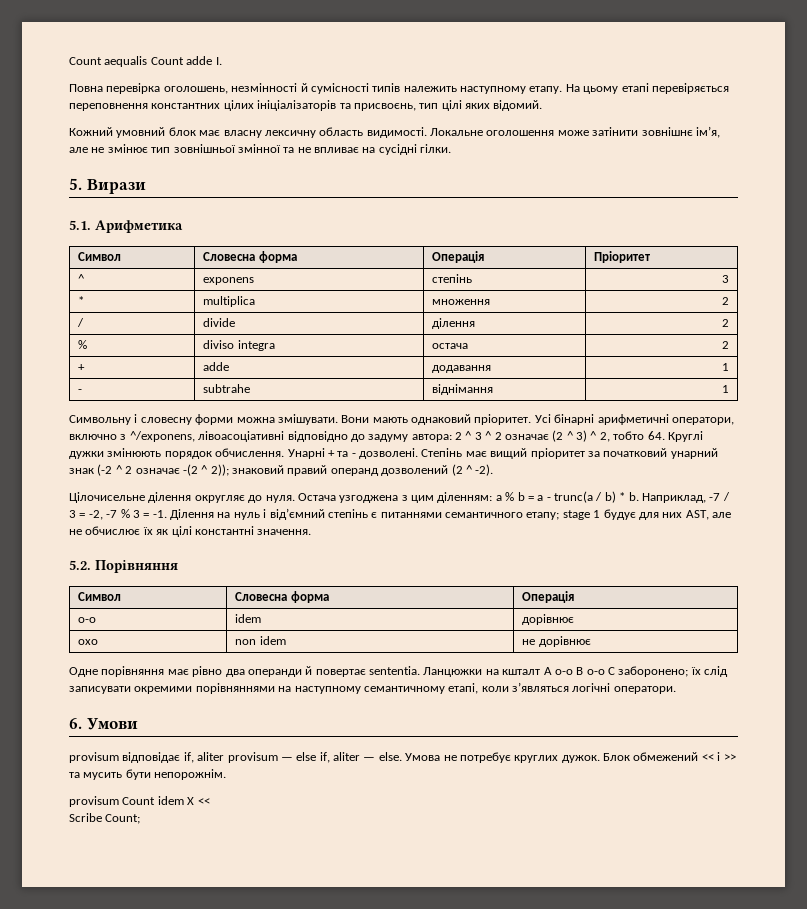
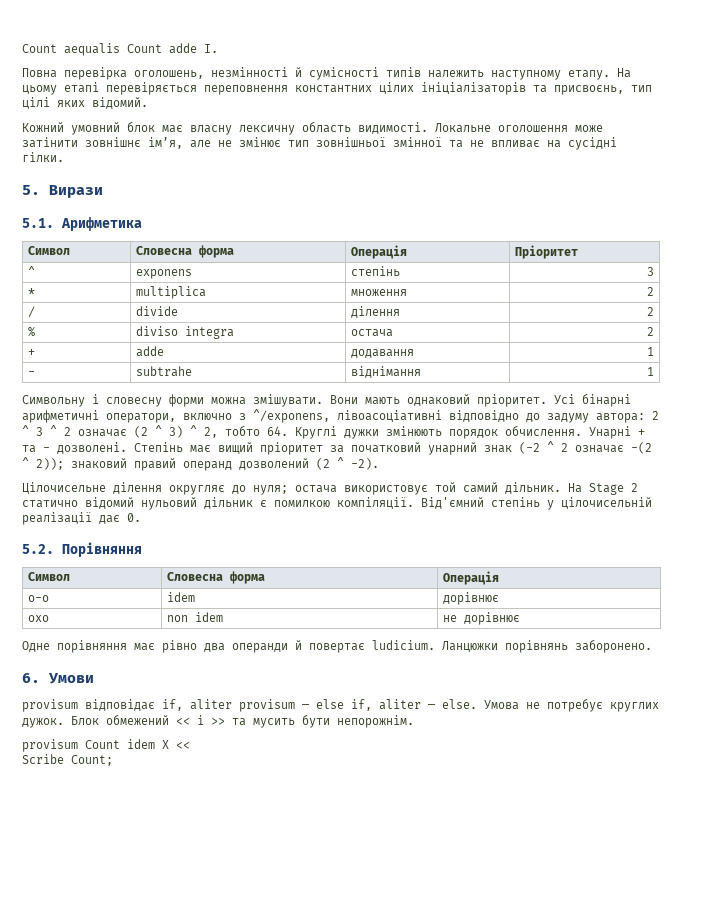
[265,491,730,503] [69,508,731,520] [69,526,312,537] нуля. Остача узгоджена з цим діленням: a % b = a - trunc(a / b) * b. Наприклад, -7 / 3 = -2, -7 % 3 = -1. Ділення на нуль і від’ємний степінь є питаннями семантичного етапу; stage 1 будує для них AST, але не обчислює їх як цілі константні значення. -> [253,482,638,495] [22,497,652,510] [22,512,141,525] нуля; остача використовує той самий дільник. На Stage 2 статично відомий нульовий дільник є помилкою компіляції. Від'ємний степінь у цілочисельній реалізації дає 0.
[369,666,729,677] [69,682,676,694] sententia. Ланцюжки на кшталт A o-o B o-o C заборонено; їх слід записувати окремими порівняннями на наступному семантичному етапі, коли з’являться логічні оператори. -> [372,639,652,653] ludicium. Ланцюжки порівнянь заборонено.

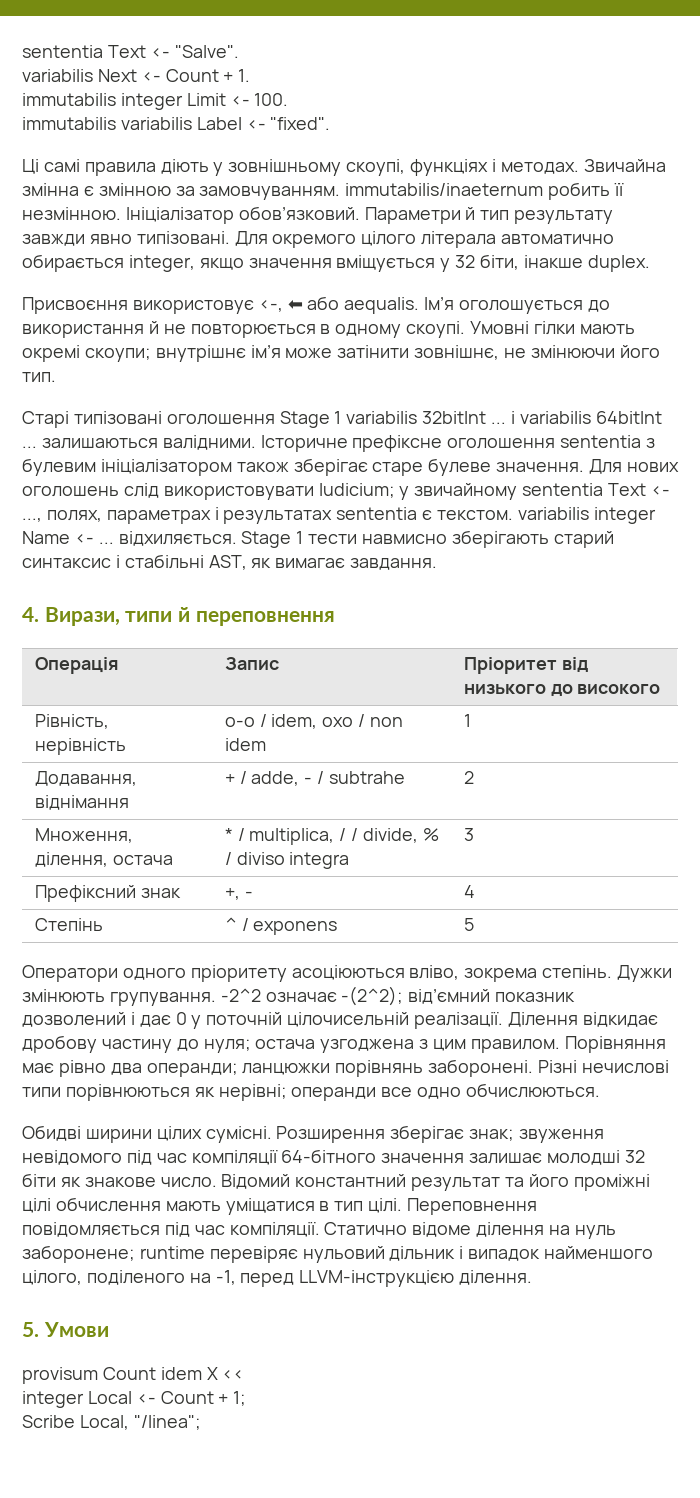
[22,43,218,56] [22,67,631,80] [22,82,652,95] [22,97,148,109] [22,121,603,135] [22,137,617,150] [22,152,64,163] [22,185,103,198] [22,216,142,231] [27,246,70,256] [135,245,234,258] [350,245,407,259] Count aequalis Count adde I. // Повна перевірка оголошень, незмінності й сумісності типів належить наступному етапу. На цьому етапі перевіряється переповнення константних цілих ініціалізаторів та присвоєнь, тип цілі яких відомий. // Кожний умовний блок має власну лексичну область видимості. Локальне оголошення може затінити зовнішнє ім’я, але не змінює тип зовнішньої змінної та не впливає на сусідні гілки. // 5. Вирази // 5.1. Арифметика // Символ | Словесна форма | Операція -> [22,45,239,58] [22,69,251,82] [22,93,289,110] [22,117,331,130] [22,159,666,176] [22,182,625,200] [22,206,614,224] [22,231,615,248] [22,254,650,272] [22,296,610,314] [22,321,635,338] [22,345,660,362] [22,372,56,382] [22,411,662,428] [22,435,656,452] [22,458,679,476] [22,483,670,500] [22,507,656,524] [22,530,614,548] [22,554,438,570] [22,607,335,626] [34,657,119,674] [224,657,279,670] sententia Text <- "Salve". // variabilis Next <- Count + 1. // immutabilis integer Limit <- 100. // immutabilis variabilis Label <- "fixed". // Ці самі правила діють у зовнішньому скоупі, функціях і методах. Звичайна змінна є змінною за замовчуванням. immutabilis/inaeternum робить її незмінною. Ініціалізатор обов’язковий. Параметри й тип результату завжди явно типізовані. Для окремого цілого літерала автоматично обирається integer, якщо значення вміщується у 32 біти, інакше duplex. // Присвоєння використовує <-, ⬅ або aequalis. Ім’я оголошується до використання й не повторюється в одному скоупі. Умовні гілки мають окремі скоупи; внутрішнє ім’я може затінити зовнішнє, не змінюючи його тип. // Старі типізовані оголошення Stage 1 variabilis 32bitInt ... і variabilis 64bitInt ... залишаються валідними. Історичне префіксне оголошення sententia з булевим ініціалізатором також зберігає старе булеве значення. Для нових оголошень слід використовувати ludicium; у звичайному sententia Text <- ..., полях, параметрах і результатах sententia є текстом. variabilis integer Name <- ... відхиляється. Stage 1 тести навмисно зберігають старий синтаксис і стабільні AST, як вимагає завдання. // 4. Вирази, типи й переповнення // Операція | Запис
[27,266,35,277] [135,269,192,279] [350,266,400,276] [647,267,655,276] [27,288,35,296] [135,286,206,299] [350,289,407,296] [647,287,655,296] [27,306,35,318] [135,306,178,316] [350,306,400,318] [647,307,655,316] [27,327,35,337] [135,326,234,339] [350,329,393,337] [647,327,655,336] [27,349,35,356] [135,346,164,357] [350,349,414,358] [647,347,655,356] [27,371,35,376] [135,366,192,377] [350,366,421,378] [647,367,655,376] [22,393,631,407] [22,409,659,423] [22,425,645,439] [22,441,652,455] [22,457,379,471] [22,482,638,495] [22,497,652,510] [22,512,141,525] [22,542,142,557] [27,572,70,582] [166,571,265,584] [442,571,499,585] [27,595,49,602] [166,592,195,602] [442,592,499,605] [27,615,49,622] [166,612,223,622] [442,612,520,625] [22,639,652,653] [22,673,94,684] [22,698,659,712] [22,714,414,728] // ^ | exponens | степінь | 3 // * | multiplica | множення | 2 // / | divide | ділення | 2 // % | diviso integra | остача | 2 // + | adde | додавання | 1 // - | subtrahe | віднімання | 1 // Символьну і словесну форми можна змішувати. Вони мають однаковий пріоритет. Усі бінарні арифметичні оператори, включно з ^/exponens, лівоасоціативні відповідно до задуму автора: 2 ^ 3 ^ 2 означає (2 ^ 3) ^ 2, тобто 64. Круглі дужки змінюють порядок обчислення. Унарні + та - дозволені. Степінь має вищий пріоритет за початковий унарний знак (-2 ^ 2 означає -(2 ^ 2)); знаковий правий операнд дозволений (2 ^ -2). // Цілочисельне ділення округляє до нуля; остача використовує той самий дільник. На Stage 2 статично відомий нульовий дільник є помилкою компіляції. Від'ємний степінь у цілочисельній реалізації дає 0. // 5.2. Порівняння // Символ | Словесна форма | Операція // o-o | idem | дорівнює // oxo | non idem | не дорівнює // Одне порівняння має рівно два операнди й повертає ludicium. Ланцюжки порівнянь заборонено. // 6. Умови // provisum відповідає if, aliter provisum — else if, aliter — else. Умова не потребує круглих дужок. Блок обмежений << і >> та мусить бути непорожнім. -> [561,657,588,672] [463,684,661,696] [34,714,109,729] [34,738,126,755] [224,714,403,729] [224,738,266,751] [463,714,471,727] [34,771,137,786] [34,795,129,810] [224,771,405,786] [463,771,474,784] [34,828,133,843] [34,852,173,867] [224,828,439,845] [224,852,350,869] [463,828,474,841] [34,885,181,902] [224,888,253,900] [463,885,475,898] [34,918,103,931] [224,917,338,935] [463,918,474,931] [22,965,673,982] [22,986,576,1006] [22,1012,658,1029] [22,1035,666,1053] [22,1059,669,1077] [22,1083,601,1101] [22,1125,605,1143] [22,1149,645,1165] [22,1173,650,1191] [22,1197,538,1215] [22,1222,616,1239] [22,1245,654,1263] [22,1270,533,1287] [22,1322,109,1337] від низького до високого // Рівність, нерівність | o-o / idem, oxo / non idem | 1 // Додавання, віднімання | + / adde, - / subtrahe | 2 // Множення, ділення, остача | * / multiplica, / / divide, % / diviso integra | 3 // Префіксний знак | +, - | 4 // Степінь | ^ / exponens | 5 // Оператори одного пріоритету асоціюються вліво, зокрема степінь. Дужки змінюють групування. -2^2 означає -(2^2); від’ємний показник дозволений і дає 0 у поточній цілочисельній реалізації. Ділення відкидає дробову частину до нуля; остача узгоджена з цим правилом. Порівняння має рівно два операнди; ланцюжки порівнянь заборонені. Різні нечислові типи порівнюються як нерівні; операнди все одно обчислюються. // Обидві ширини цілих сумісні. Розширення зберігає знак; звуження невідомого під час компіляції 64-бітного значення залишає молодші 32 біти як знакове число. Відомий константний результат та його проміжні цілі обчислення мають уміщатися в тип цілі. Переповнення повідомляється під час компіляції. Статично відоме ділення на нуль заборонене; runtime перевіряє нульовий дільник і випадок найменшого цілого, поділеного на -1, перед LLVM-інструкцією ділення. // 5. Умови
(190, 745) none -> [22,1391,247,1408] // integer Local <- Count + 1;
[71,755,113,766] Count; -> [79,1415,201,1430] Local, "/linea";

